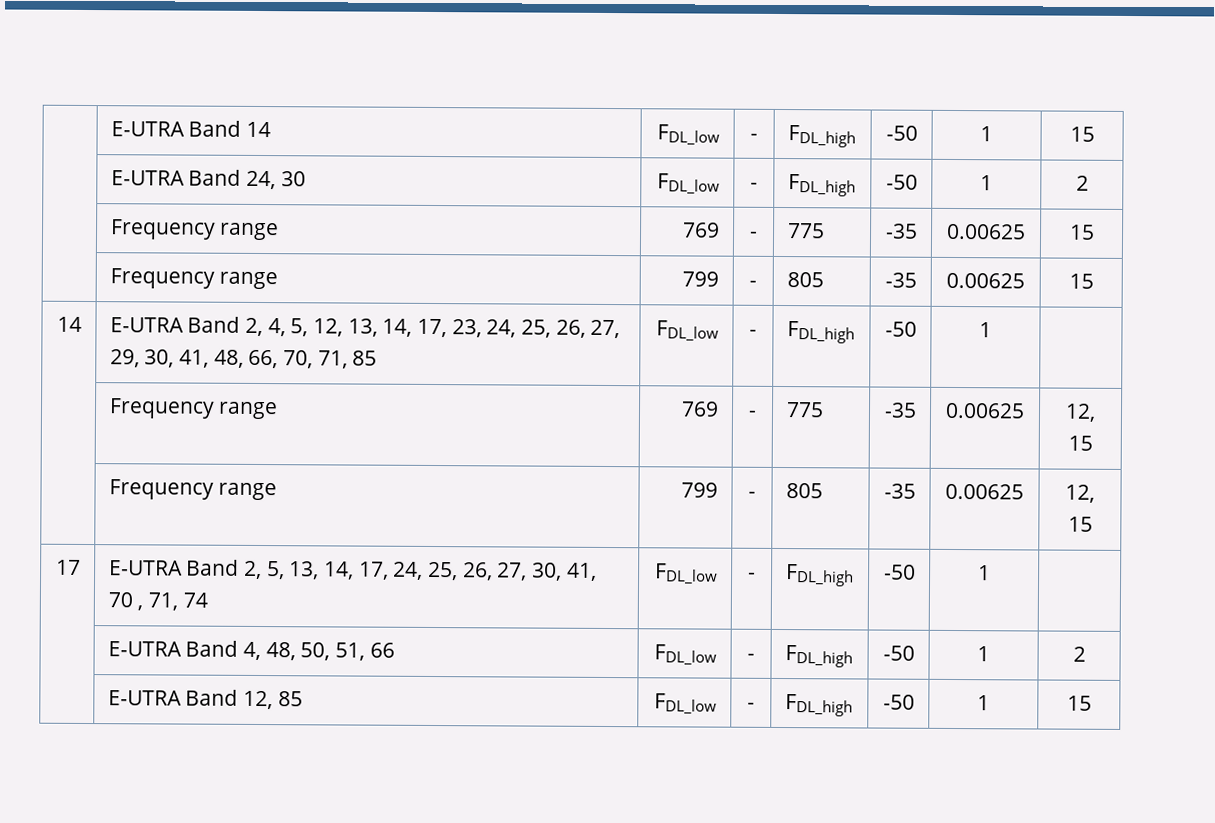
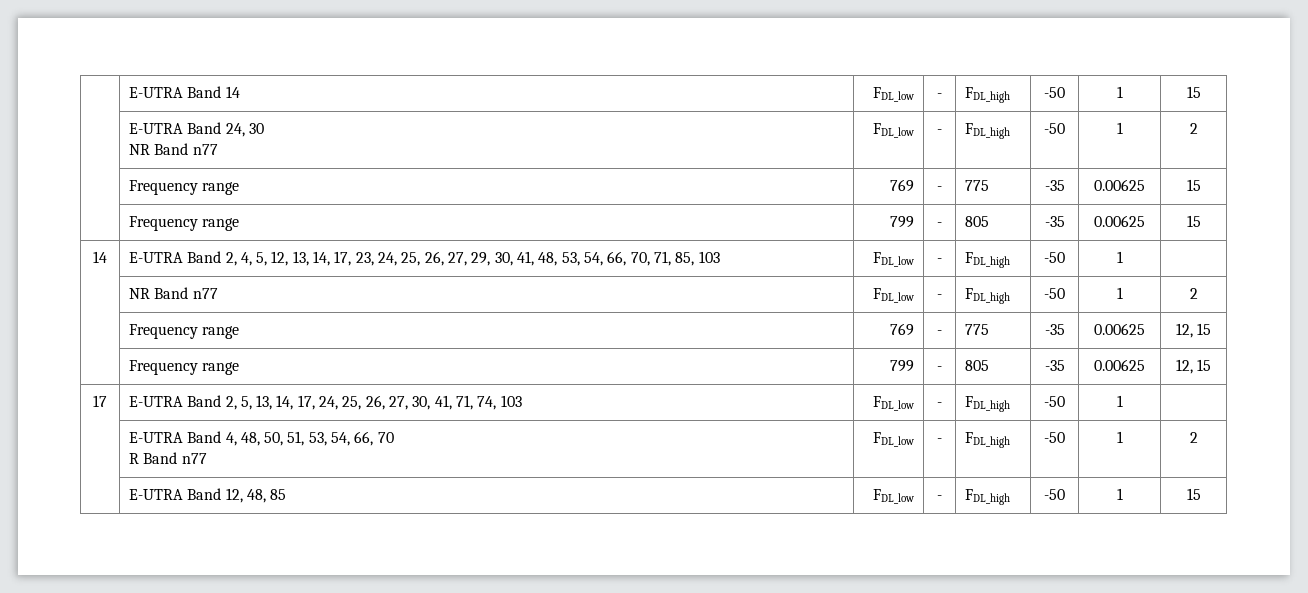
(306, 179) none -> [128,143,218,155] // NR Band n77
(244, 358) none -> [561,252,603,266] 53, 54,
[352,350,378,366] [656,320,720,341] [749,329,757,336] [786,321,855,344] [884,321,917,337] [979,322,992,338] 85 | FDL_low | - | FDL_high | -50 | 1 | -> [675,251,720,266] [873,252,915,267] [937,258,942,263] [964,252,1010,268] [1044,252,1065,263] [1116,251,1123,263] [128,287,218,299] [873,288,915,303] [937,294,942,299] [964,288,1010,304] [1044,288,1065,299] [1116,287,1123,299] [1189,288,1198,299] 85, 103 | FDL_low | - | FDL_high | -50 | 1 | // | NR Band n77 | FDL_low | - | FDL_high | -50 | 1 | 2
[107,592,208,611] 70 , 71, 74 -> [456,395,522,410] 71, 74, 103
[369,642,395,658] 66 -> [308,431,394,446] [128,452,207,464] 53, 54, 66, 70 // R Band n77
(274, 700) none -> [246,489,266,503] 48,

